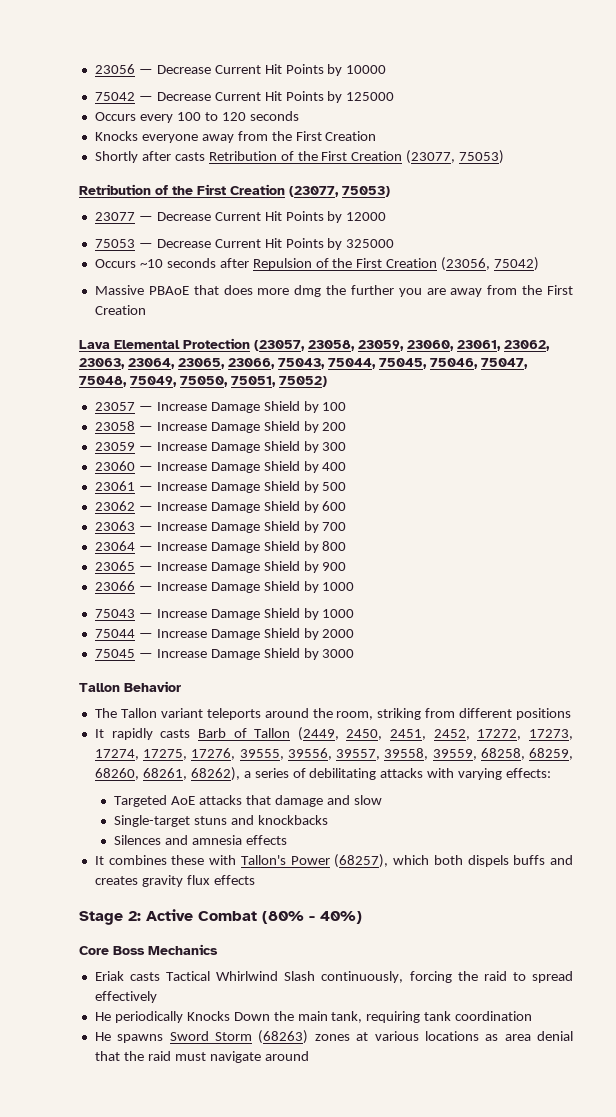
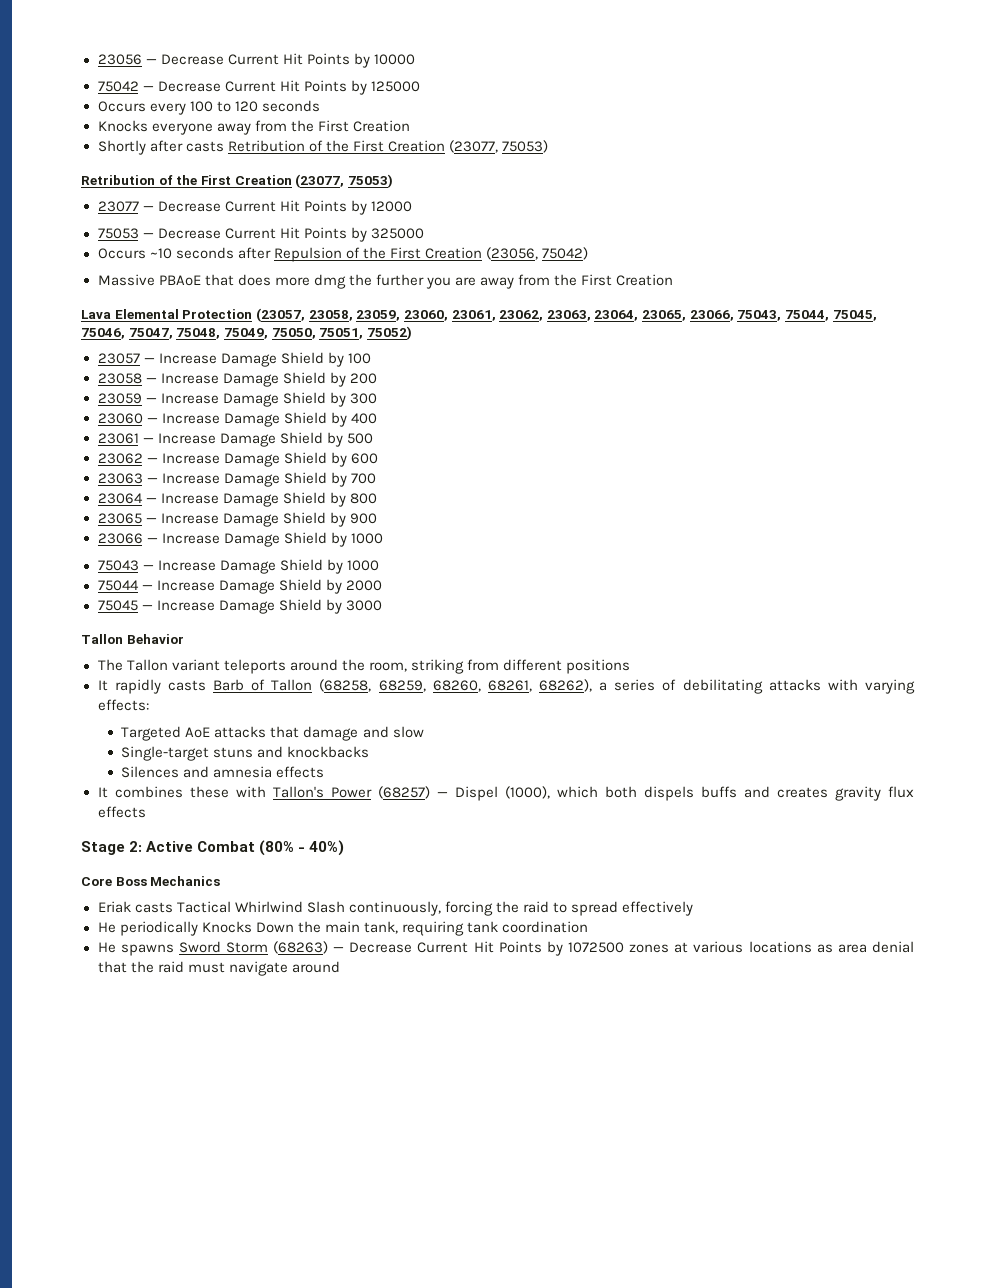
[297,727,573,741] [94,748,525,760] (2449, 2450, 2451, 2452, 17272, 17273, 17274, 17275, 17276, 39555, 39556, 39557, 39558, 39559, 68258, -> [319,679,372,692] (68258,
[334,854,389,868] (68257), -> [377,786,550,801] (68257) — Dispel (1000),
(309, 1037) none -> [333,941,625,956] — Decrease Current Hit Points by 1072500

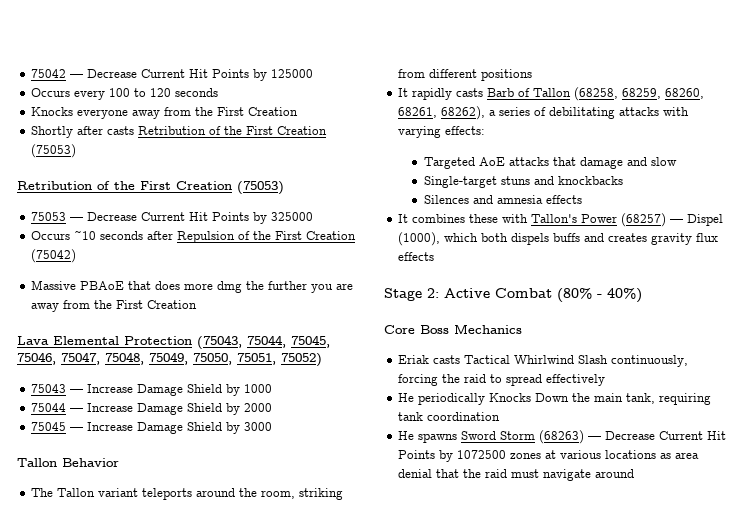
[97,53,415,68] 23056 — Decrease Current Hit Points by 10000 // -> (31, 73) none
[448,140,548,153] [81,174,393,188] [97,200,412,215] (23077, 75053) // Retribution of the First Creation (23077, 75053) // 23077 — Decrease Current Hit Points by 12000 -> [31,144,77,158] [17,181,284,195] (75053) // Retribution of the First Creation (75053)
[485,247,589,260] (23056, 75042) -> [31,249,77,263] (75042)
[255,308,782,322] (23057, 23058, 23059, 23060, 23061, 23062, 23063, 23064, 23065, 23066, 75043, -> [197,335,242,349] (75043,
[97,352,371,367] [97,372,377,387] [97,392,377,407] [97,412,377,427] [97,432,373,447] [97,452,378,467] [97,472,376,487] [97,492,377,507] [97,512,377,527] [97,532,383,547] // 23057 — Increase Damage Shield by 100 // 23058 — Increase Damage Shield by 200 // 23059 — Increase Damage Shield by 300 // 23060 — Increase Damage Shield by 400 // 23061 — Increase Damage Shield by 500 // 23062 — Increase Damage Shield by 600 // 23063 — Increase Damage Shield by 700 // 23064 — Increase Damage Shield by 800 // 23065 — Increase Damage Shield by 900 // 23066 — Increase Damage Shield by 1000 -> (322, 360) none

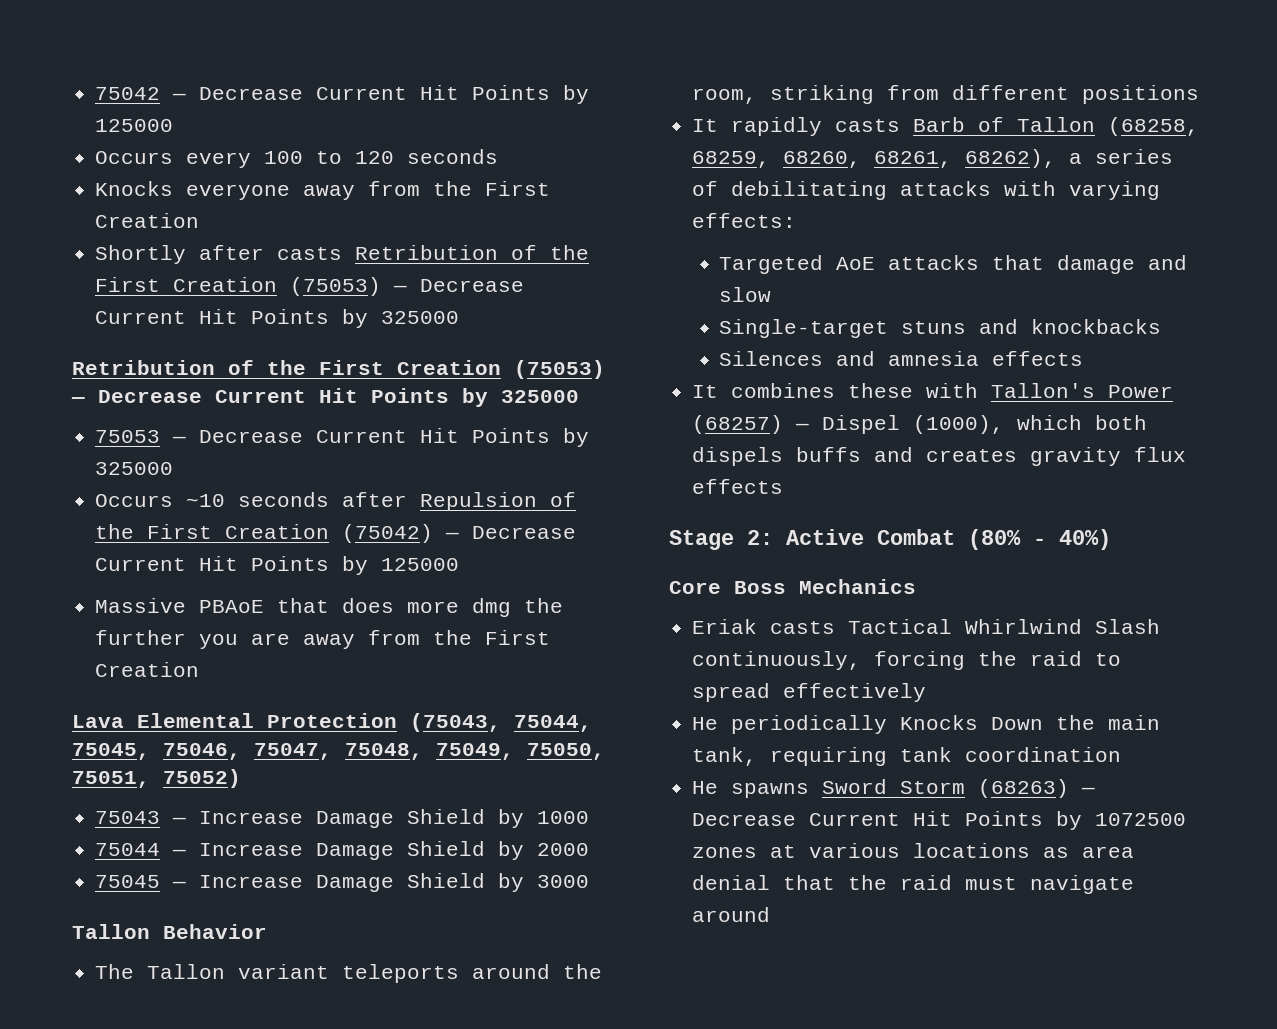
[17,181,284,195] // Retribution of the First Creation (75053) -> [393,279,525,292] [95,309,460,328] [72,360,605,379] [71,388,579,407] — Decrease Current Hit Points by 325000 // Retribution of the First Creation (75053) — Decrease Current Hit Points by 325000
(77, 256) none -> [445,526,577,539] [95,556,460,575] — Decrease Current Hit Points by 125000

